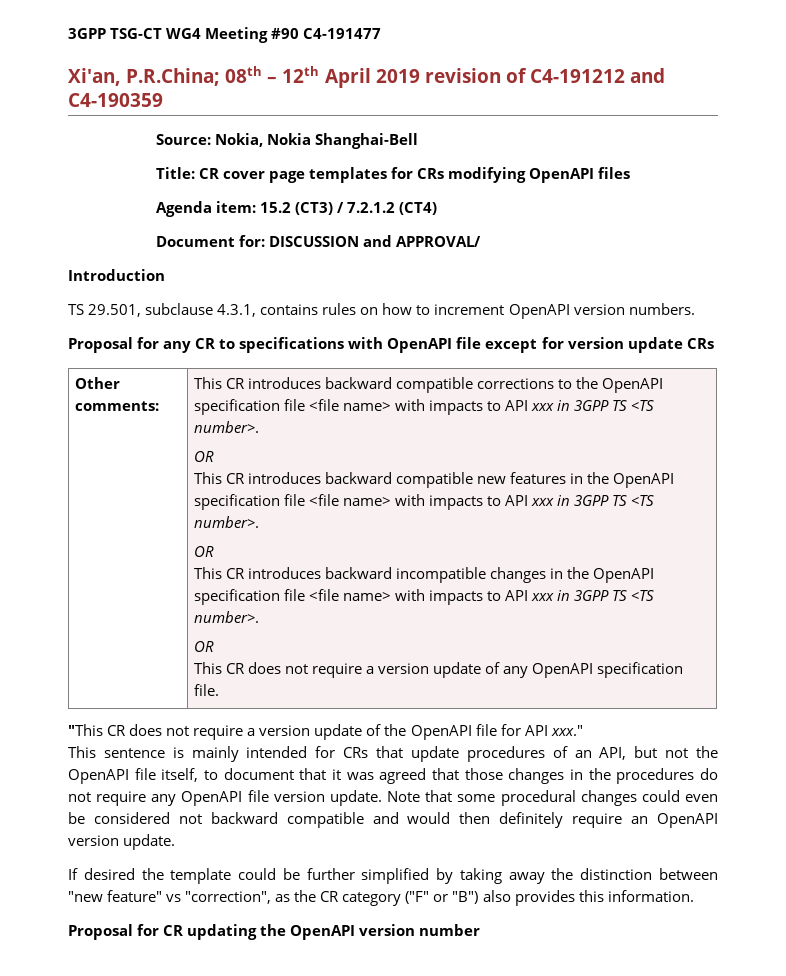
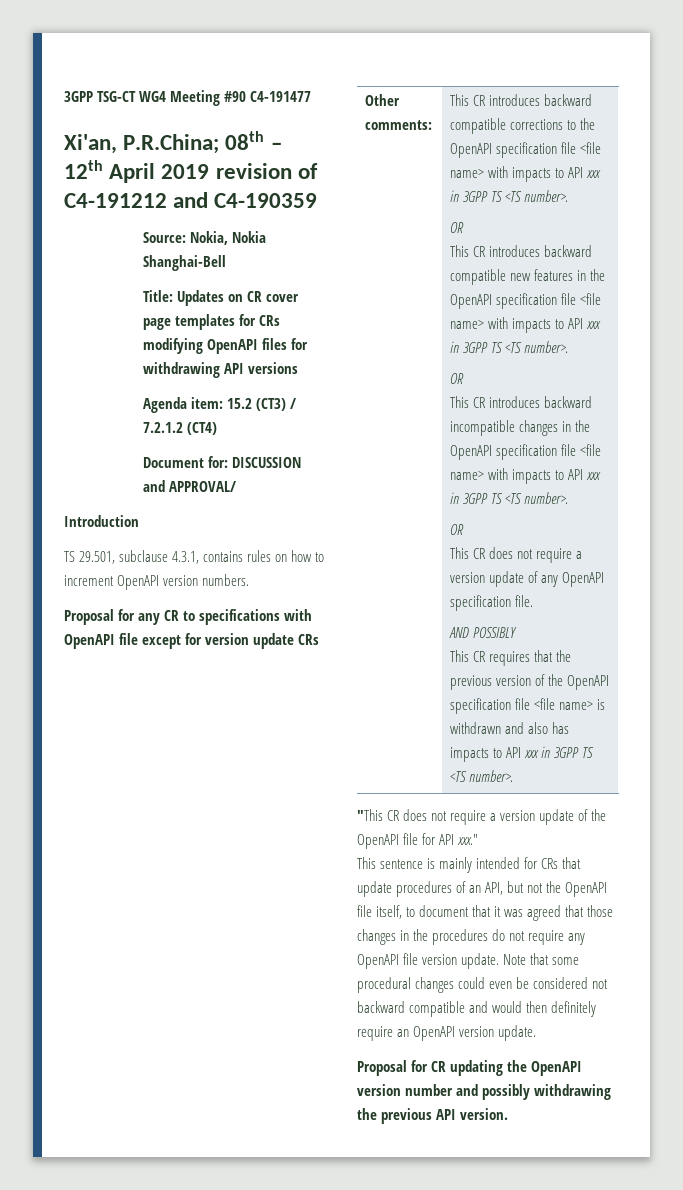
(195, 173) none -> [176,290,243,306] Updates on
(631, 173) none -> [290,338,308,350] [142,362,298,378] for withdrawing API versions
(219, 690) none -> [448,627,518,638] [449,650,572,666] [449,674,610,690] [449,698,606,714] [449,722,570,734] [449,746,595,762] [449,770,514,782] // AND POSSIBLY // This CR requires that the previous version of the OpenAPI specification file <file name> is withdrawn and also has impacts to API xxx in 3GPP TS <TS number>.
[68,868,718,884] [68,890,694,906] // If desired the template could be further simplified by taking away the distinction between "new feature" vs "correction", as the CR category ("F" or "B") also provides this information. -> (537, 1033) none
(481, 930) none -> [456,1084,612,1100] [357,1108,509,1124] and possibly withdrawing the previous API version.

